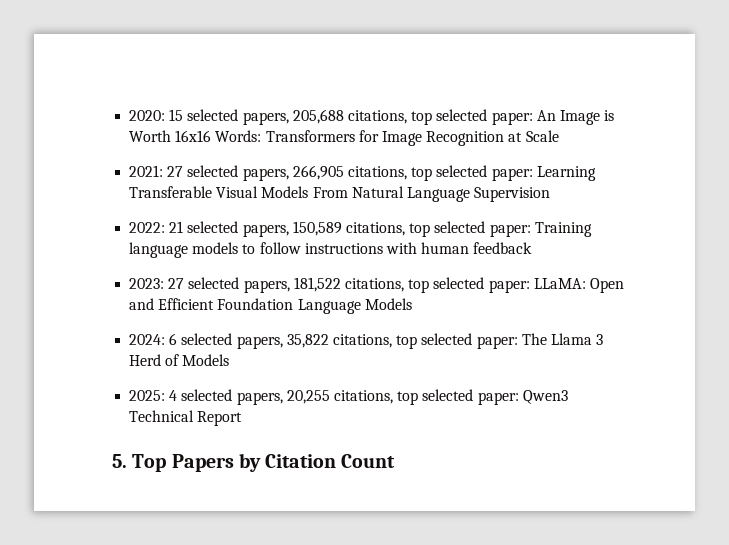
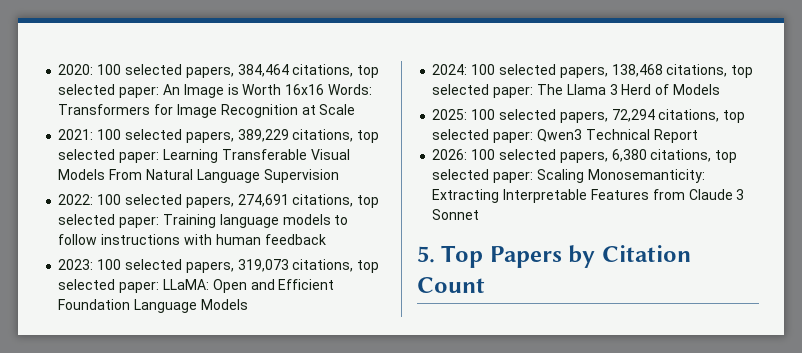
[169,109,344,125] 15 selected papers, 205,688 -> [97,64,289,78] 100 selected papers, 384,464
[167,165,344,181] 27 selected papers, 266,905 -> [97,129,289,143] 100 selected papers, 389,229
[169,221,342,237] 21 selected papers, 150,589 -> [97,194,289,208] 100 selected papers, 274,691
[168,277,341,293] 27 selected papers, 181,522 -> [97,259,289,273] 100 selected papers, 319,073
[169,333,329,349] 6 selected papers, 35,822 -> [471,64,663,78] 100 selected papers, 138,468
[169,389,330,405] 4 selected papers, 20,255 -> [471,109,655,123] 100 selected papers, 72,294
(243, 418) none -> [432,149,738,163] [432,169,705,183] [432,189,745,203] [432,209,480,220] // 2026: 100 selected papers, 6,380 citations, top selected paper: Scaling Monosemanticity: Extracting Interpretable Features from Claude 3 Sonnet

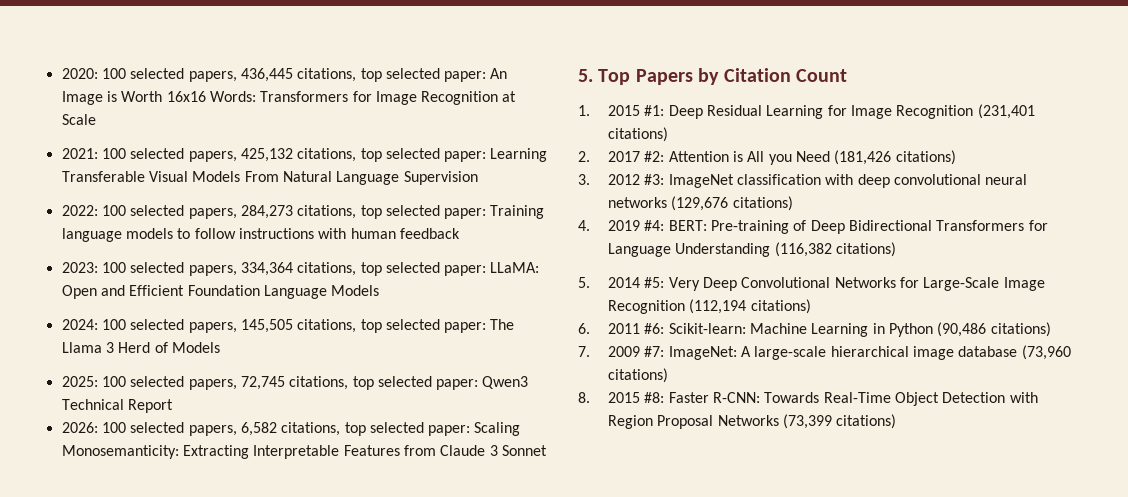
[237,64,289,77] 384,464 -> [240,68,293,82] 436,445
[237,129,289,142] 389,229 -> [240,148,293,162] 425,132
[237,194,289,207] 274,691 -> [240,205,293,219] 284,273
[237,259,289,272] 319,073 -> [240,262,293,276] 334,364
[611,64,663,77] 138,468 -> [240,319,293,333] 145,505
[611,109,655,122] 72,294 -> [240,376,285,390] 72,745
[611,149,647,162] 6,380 -> [240,422,277,436] 6,582
(485, 285) none -> [578,104,1035,119] [607,127,668,142] [578,150,956,165] [578,174,1028,188] [607,196,793,211] [578,220,1048,234] [607,242,896,257] [578,277,1045,291] [607,299,811,314] [578,322,1051,337] [578,345,1071,360] [607,368,668,383] [578,392,1038,406] [607,414,897,429] // 1. 2015 #1: Deep Residual Learning for Image Recognition (231,401 citations) // 2. 2017 #2: Attention is All you Need (181,426 citations) // 3. 2012 #3: ImageNet classification with deep convolutional neural networks (129,676 citations) // 4. 2019 #4: BERT: Pre-training of Deep Bidirectional Transformers for Language Understanding (116,382 citations) // 5. 2014 #5: Very Deep Convolutional Networks for Large-Scale Image Recognition (112,194 citations) // 6. 2011 #6: Scikit-learn: Machine Learning in Python (90,486 citations) // 7. 2009 #7: ImageNet: A large-scale hierarchical image database (73,960 citations) // 8. 2015 #8: Faster R-CNN: Towards Real-Time Object Detection with Region Proposal Networks (73,399 citations)

